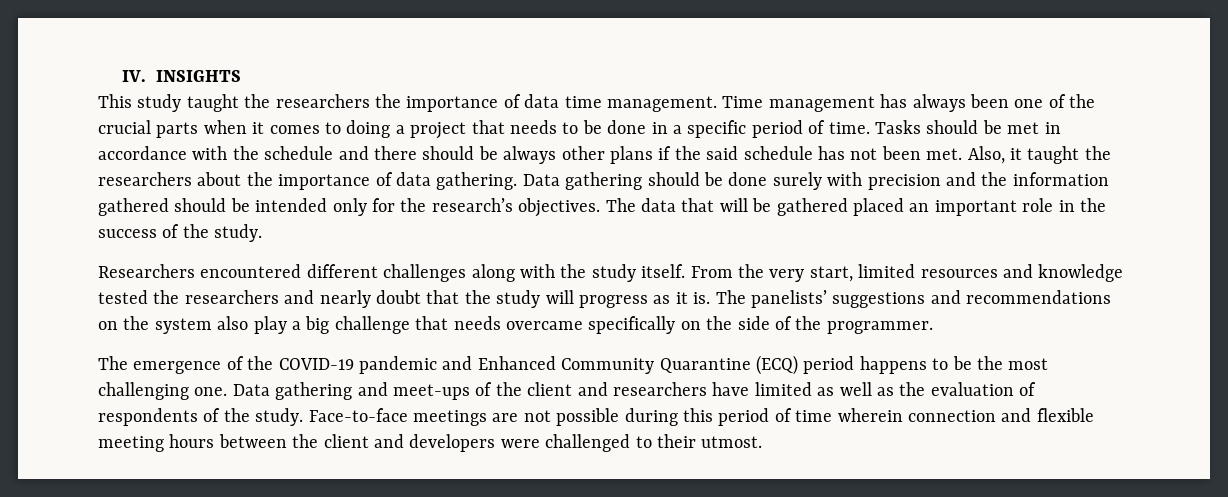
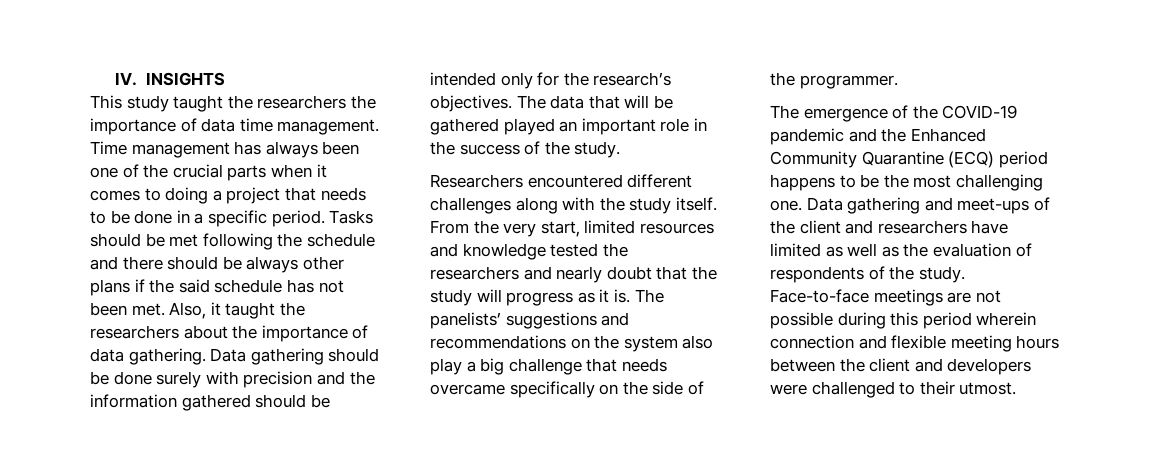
[751,120,870,138] period of time. -> [271,210,325,227] period.
[1044,122,1061,134] [98,146,228,160] in accordance with -> [202,233,273,250] following
[852,198,904,216] placed -> [503,118,555,135] played
(473, 363) none -> [881,128,907,142] the
[774,408,833,422] of time -> (972, 320) none

